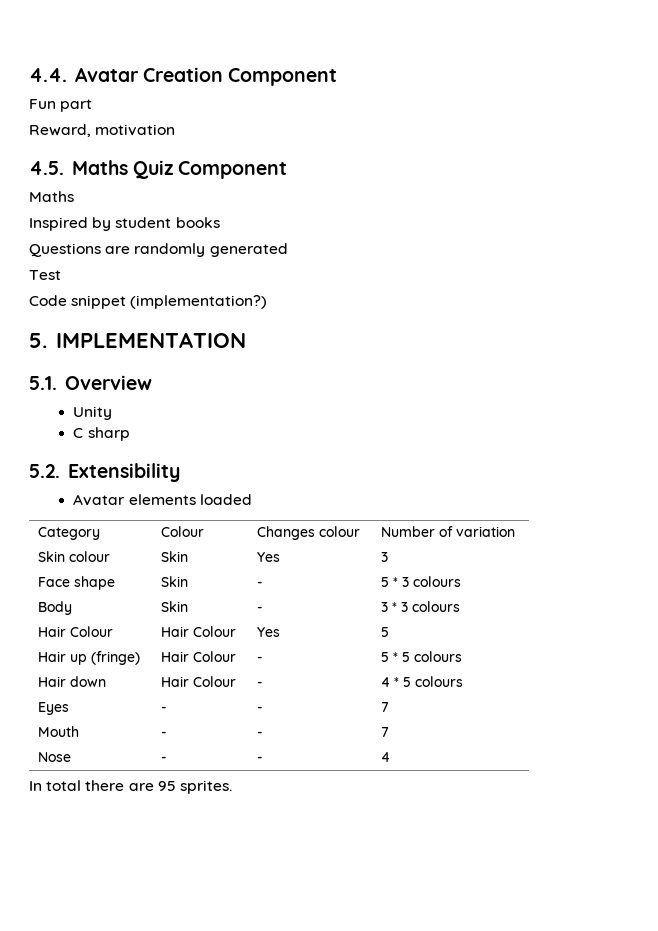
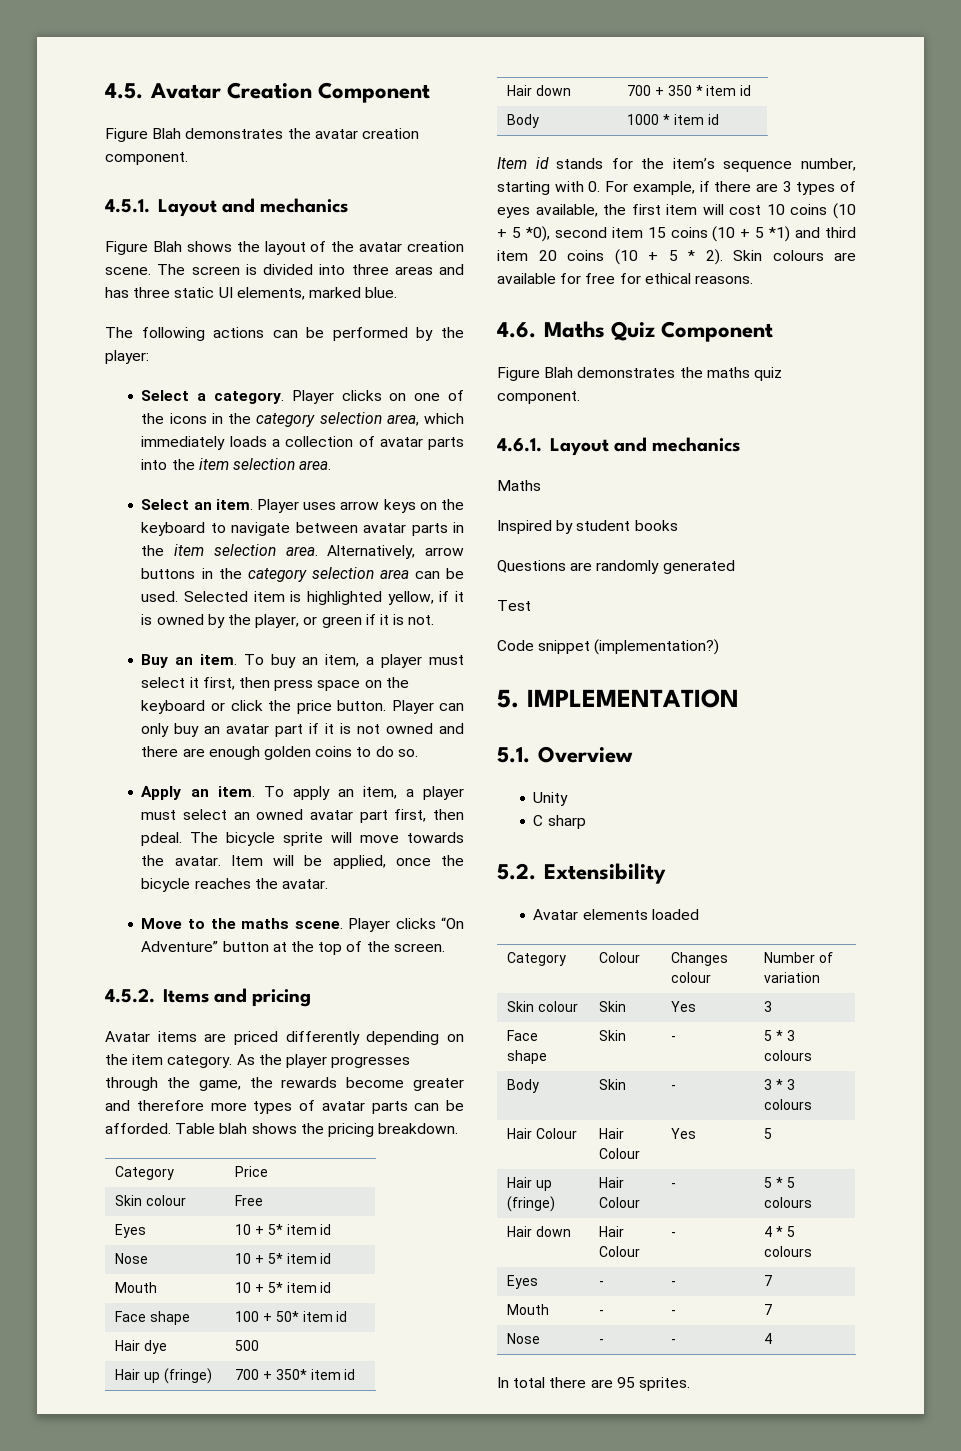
[29,68,67,82] 4.4. -> [105,83,143,99] 4.5.
[29,99,93,112] [29,124,176,137] [29,160,288,179] Fun part // Reward, motivation // 4.5. Maths Quiz Component -> [105,128,419,142] [105,152,188,165] [105,198,349,217] [105,241,464,255] [105,264,464,275] [105,287,398,300] [105,327,464,341] [105,350,149,364] [141,390,464,404] [141,412,464,427] [141,436,464,450] [141,458,332,470] [141,499,464,513] [141,522,464,536] [141,544,464,559] [141,567,464,582] [141,591,464,605] [141,614,435,628] [141,654,464,668] [141,677,409,691] [141,700,465,714] [141,723,464,737] [141,746,418,760] [141,786,464,800] [141,809,464,823] [141,832,465,846] [141,855,464,869] [141,878,329,892] [141,917,465,932] [141,941,445,955] [105,988,312,1007] [105,1031,464,1045] [105,1054,411,1068] [105,1077,464,1091] [105,1100,464,1114] [105,1123,459,1137] [115,1166,175,1180] [235,1166,269,1177] [115,1195,186,1206] [235,1195,264,1206] [115,1224,147,1238] [235,1224,332,1235] [115,1253,149,1264] [235,1253,332,1264] [115,1282,158,1293] [235,1282,332,1293] [115,1311,190,1325] [235,1311,348,1322] [115,1340,167,1354] [235,1340,260,1351] [115,1368,212,1384] [235,1369,356,1380] [507,85,571,96] [627,85,752,96] [507,114,540,128] [627,114,719,125] [497,157,856,172] [497,181,856,195] [497,203,856,219] [497,226,856,242] [497,249,856,265] [497,273,753,284] [497,321,773,342] [497,367,782,381] [497,391,580,404] [497,437,741,456] Figure Blah demonstrates the avatar creation component. // 4.5.1. Layout and mechanics // Figure Blah shows the layout of the avatar creation scene. The screen is divided into three areas and has three static UI elements, marked blue. // The following actions can be performed by the player: // Select a category. Player clicks on one of the icons in the category selection area, which immediately loads a collection of avatar parts into the item selection area. // Select an item. Player uses arrow keys on the keyboard to navigate between avatar parts in the item selection area. Alternatively, arrow buttons in the category selection area can be used. Selected item is highlighted yellow, if it is owned by the player, or green if it is not. // Buy an item. To buy an item, a player must select it first, then press space on the keyboard or click the price button. Player can only buy an avatar part if it is not owned and there are enough golden coins to do so. // Apply an item. To apply an item, a player must select an owned avatar part first, then pdeal. The bicycle sprite will move towards the avatar. Item will be applied, once the bicycle reaches the avatar. // Move to the maths scene. Player clicks “On Adventure” button at the top of the screen. // 4.5.2. Items and pricing // Avatar items are priced differently depending on the item category. As the player progresses through the game, the rewards become greater and therefore more types of avatar parts can be afforded. Table blah shows the pricing breakdown. // Category | Price // Skin colour | Free // Eyes | 10 + 5* item id // Nose | 10 + 5* item id // Mouth | 10 + 5* item id // Face shape | 100 + 50* item id // Hair dye | 500 // Hair up (fringe) | 700 + 350* item id // Hair down | 700 + 350 * item id // Body | 1000 * item id // Item id stands for the item’s sequence number, starting with 0. For example, if there are 3 types of eyes available, the first item will cost 10 coins (10 + 5 *0), second item 15 coins (10 + 5 *1) and third item 20 coins (10 + 5 * 2). Skin colours are available for free for ethical reasons. // 4.6. Maths Quiz Component // Figure Blah demonstrates the maths quiz component. // 4.6.1. Layout and mechanics

